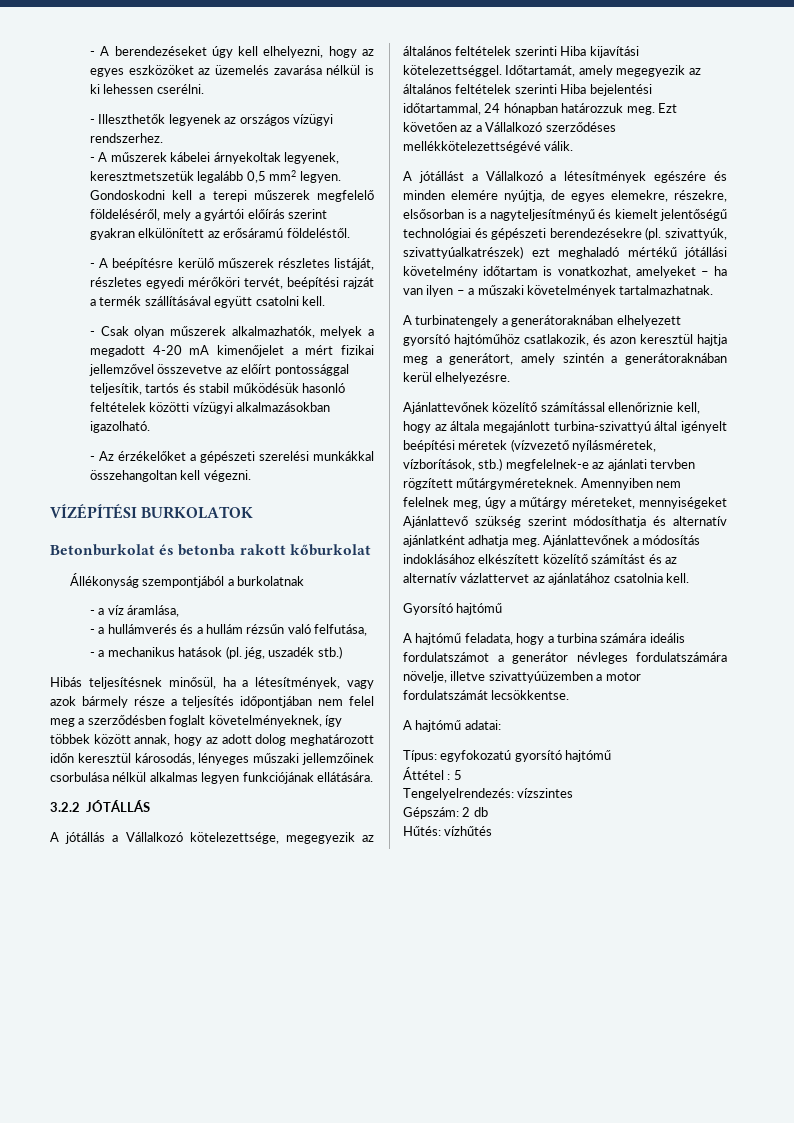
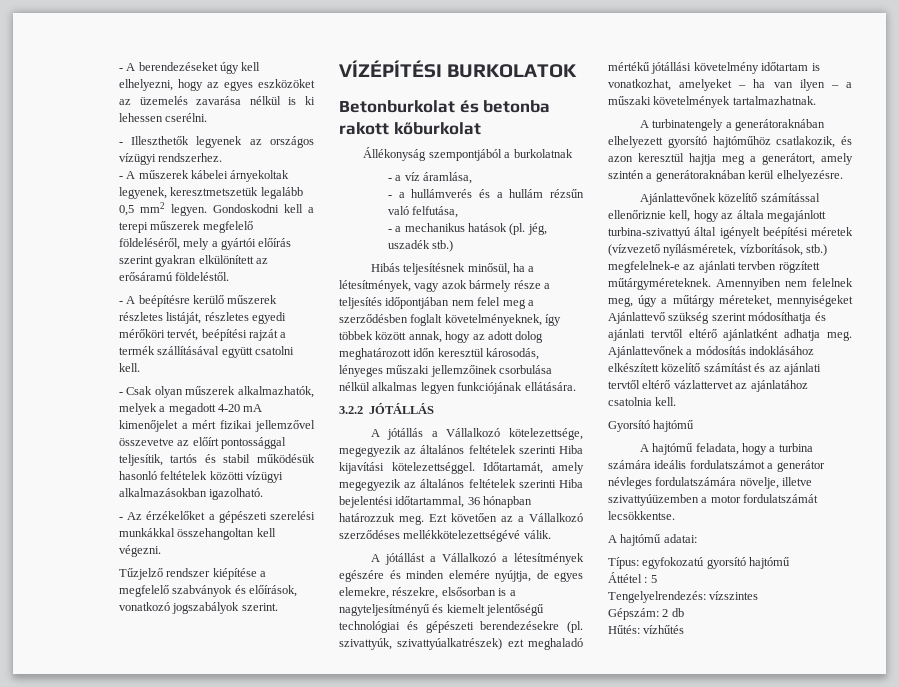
(251, 476) none -> [118,568,267,580] [118,585,298,597] [118,602,278,614] // Tűzjelző rendszer kiépítése a megfelelő szabványok és előírások, vonatkozó jogszabályok szerint.
[484,103,501,113] 24 -> [467,497,480,505] 36
[673,516,727,526] alternatív -> [608,329,717,341] ajánlati tervtől eltérő
[403,573,457,583] alternatív -> [783,363,821,375] [608,380,671,389] ajánlati tervtől eltérő

